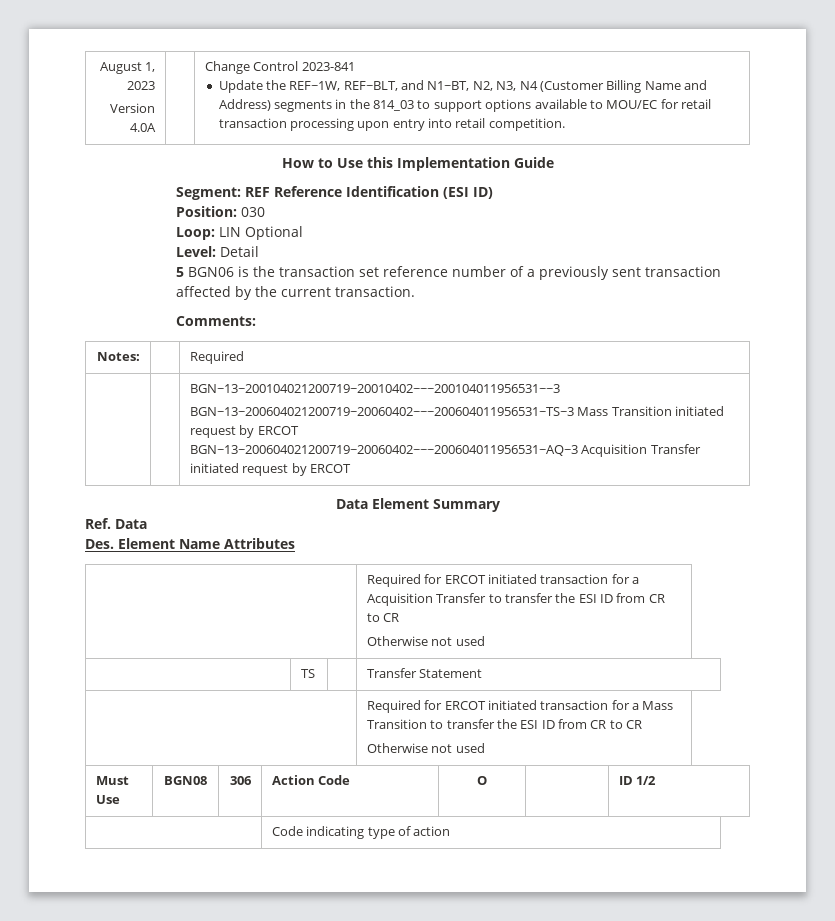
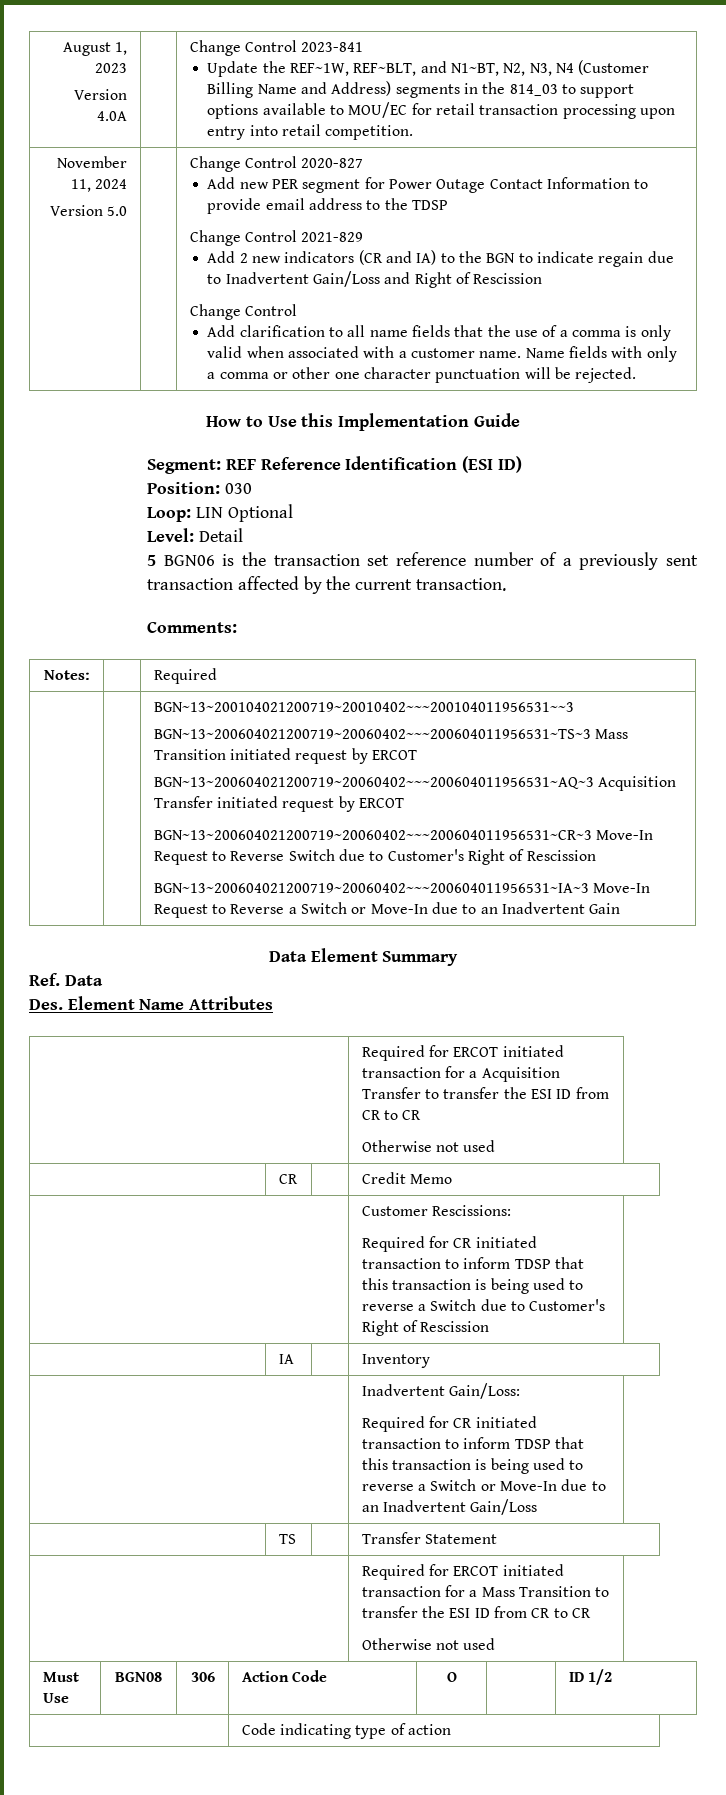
(565, 124) none -> [57,156,128,168] [70,179,128,192] [49,205,128,216] [189,156,364,172] [207,177,649,193] [207,198,449,214] [189,230,364,246] [207,250,674,267] [207,271,543,288] [189,304,298,320] [207,325,671,341] [207,346,677,362] [207,367,637,383] // November 11, 2024 // Version 5.0 | | Change Control 2020-827 // Add new PER segment for Power Outage Contact Information to provide email address to the TDSP // Change Control 2021-829 // Add 2 new indicators (CR and IA) to the BGN to indicate regain due to Inadvertent Gain/Loss and Right of Rescission // Change Control // Add clarification to all name fields that the use of a comma is only valid when associated with a customer name. Name fields with only a comma or other one character punctuation will be rejected.
(351, 468) none -> [153,830,654,840] [153,849,596,865] [153,883,651,893] [153,902,621,918] // BGN~13~200604021200719~20060402~~~200604011956531~CR~3 Move-In Request to Reverse Switch due to Customer's Right of Rescission // BGN~13~200604021200719~20060402~~~200604011956531~IA~3 Move-In Request to Reverse a Switch or Move-In due to an Inadvertent Gain
(485, 641) none -> [278,1174,298,1184] [361,1172,453,1184] [361,1205,512,1216] [361,1236,537,1252] [361,1257,585,1269] [361,1278,584,1294] [361,1299,606,1311] [361,1320,490,1336] [278,1354,294,1364] [361,1354,430,1368] [361,1383,521,1399] [361,1416,537,1432] [361,1437,585,1449] [361,1458,584,1474] [361,1479,606,1491] [361,1499,538,1515] // | CR | | Credit Memo // | Customer Rescissions: // Required for CR initiated transaction to inform TDSP that this transaction is being used to reverse a Switch due to Customer's Right of Rescission // | IA | | Inventory // | Inadvertent Gain/Loss: // Required for CR initiated transaction to inform TDSP that this transaction is being used to reverse a Switch or Move-In due to an Inadvertent Gain/Loss

